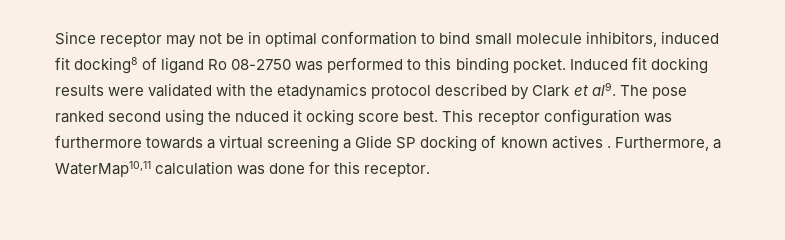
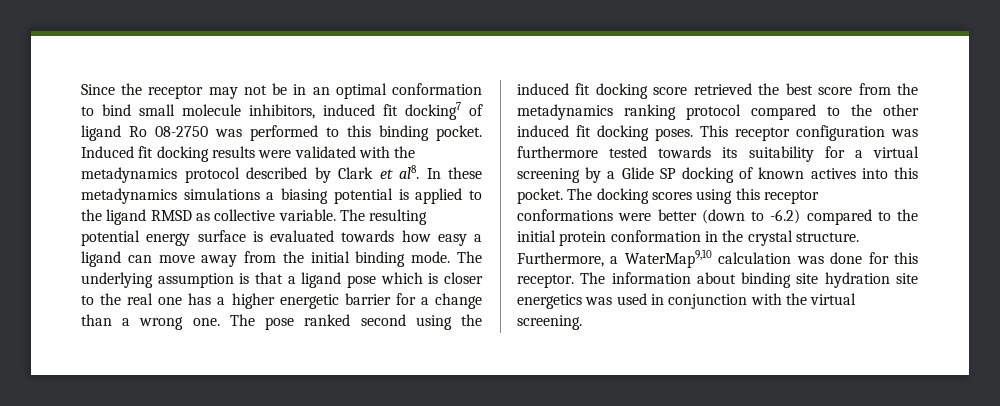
(96, 38) none -> [121,83,143,95] the
(262, 37) none -> [312,87,330,95] an
[74,57,139,74] docking8 -> [405,102,461,120] docking7
[277,83,368,100] etadynamics -> [81,167,177,183] metadynamics
[591,82,616,96] al9. -> [399,165,482,179] [81,188,483,204] [81,209,428,225] [81,230,482,246] [81,251,482,267] [81,272,484,288] [81,293,482,309] [81,314,220,330] al8. In these metadynamics simulations a biasing potential is applied to the ligand RMSD as collective variable. The resulting potential energy surface is evaluated towards how easy a ligand can move away from the initial binding mode. The underlying assumption is that a ligand pose which is closer to the real one has a higher energetic barrier for a change than a wrong one.
[235,109,439,126] nduced it ocking score best. -> [517,83,919,99] [517,104,919,120] [517,125,693,141] induced fit docking score retrieved the best score from the metadynamics ranking protocol compared to the other induced fit docking poses.
[146,137,204,149] towards -> [609,146,845,162] tested towards its suitability for
(340, 143) none -> [585,167,602,183] by
[606,146,611,148] . -> [861,167,918,179] [517,188,819,204] [517,209,918,225] [517,230,859,246] into this pocket. The docking scores using this receptor conformations were better (down to -6.2) compared to the initial protein conformation in the crystal structure.
[55,161,151,177] WaterMap10,11 -> [624,249,712,268] WaterMap9,10
(431, 170) none -> [580,272,918,288] [517,293,857,309] [517,315,582,330] The information about binding site hydration site energetics was used in conjunction with the virtual screening.

